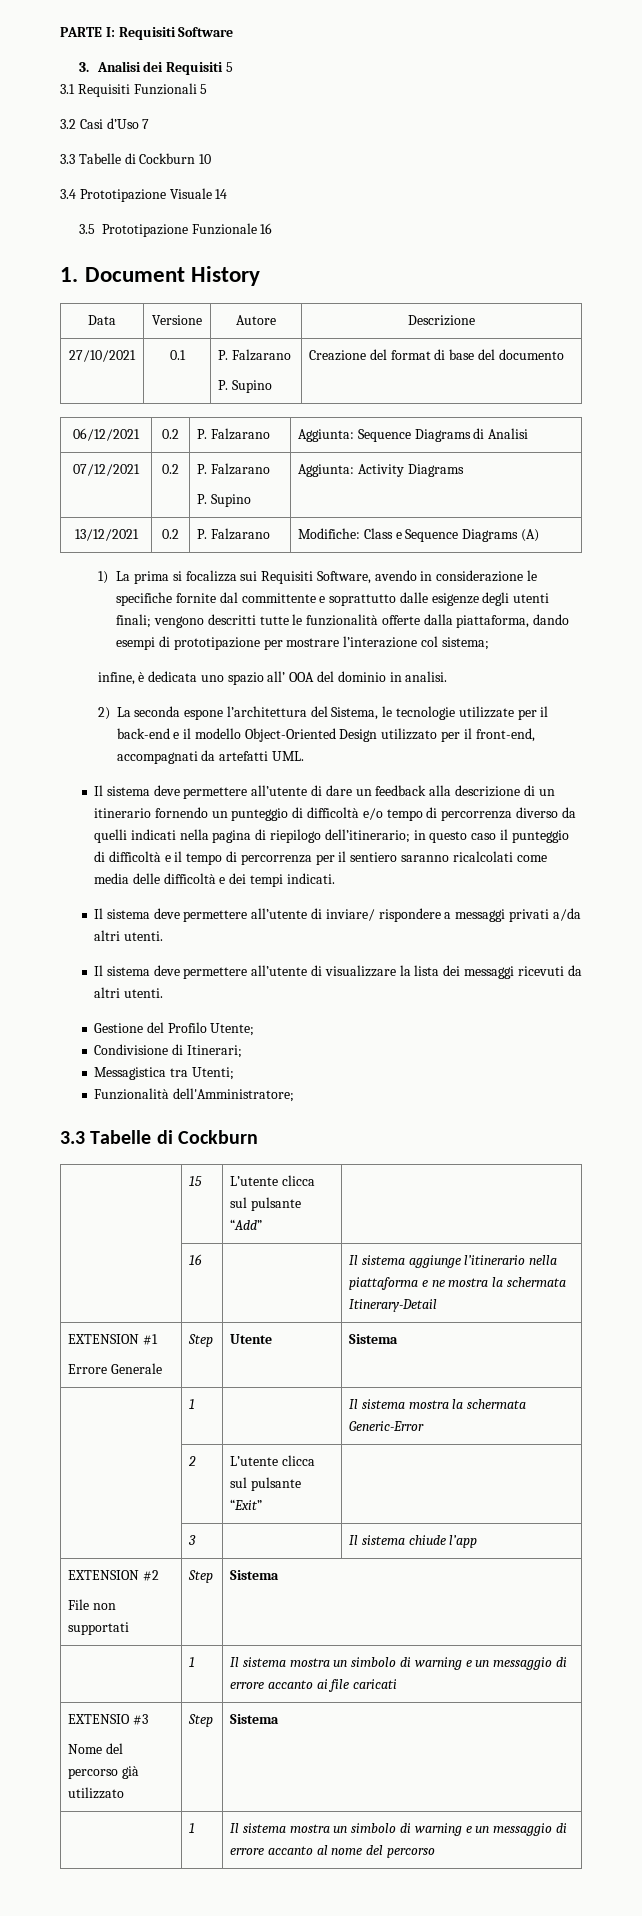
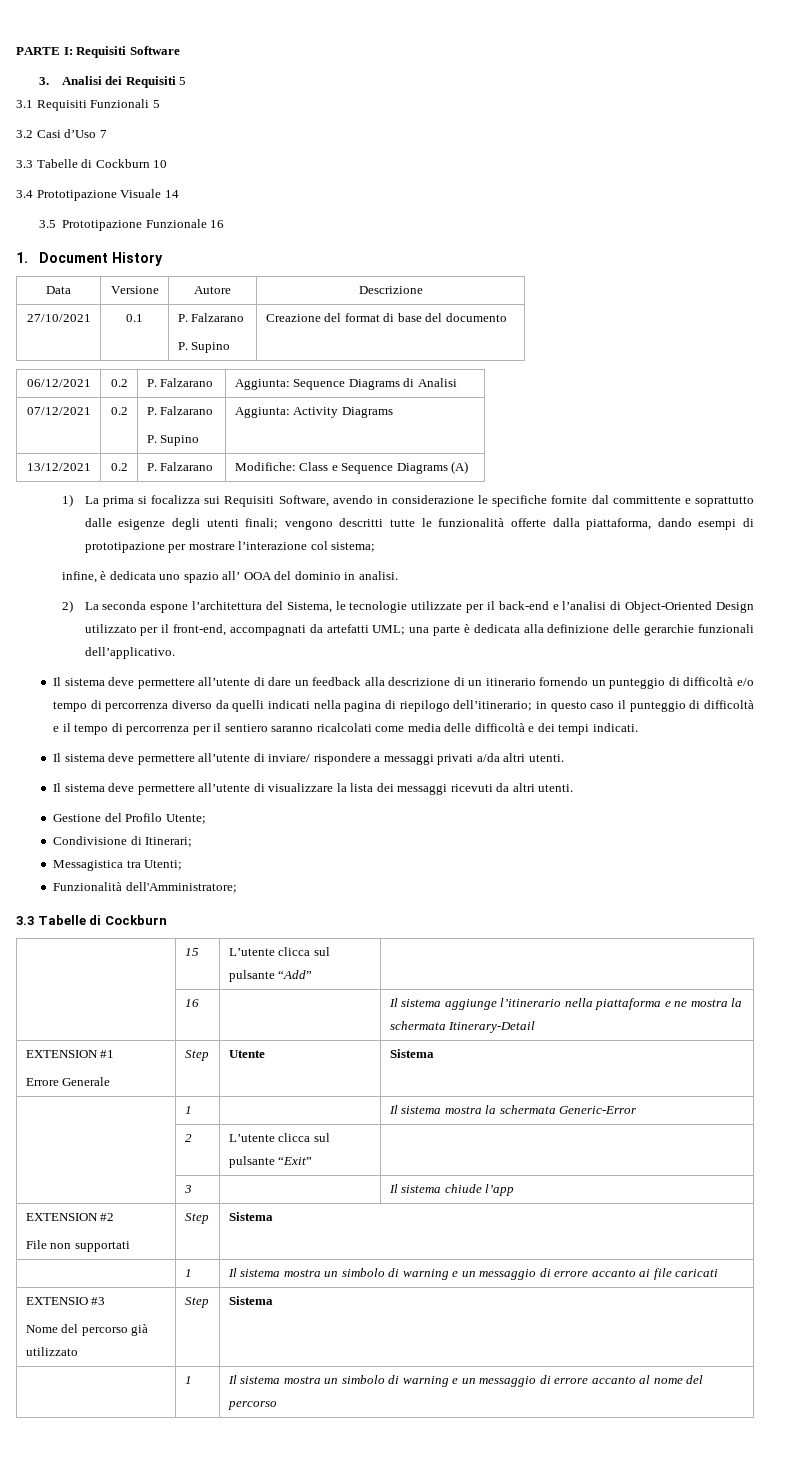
[183,728,241,739] il modello -> [562,601,622,610] l’analisi di
[271,751,304,761] UML. -> [372,624,755,636] [84,647,175,659] UML; una parte è dedicata alla definizione delle gerarchie funzionali dell’applicativo.

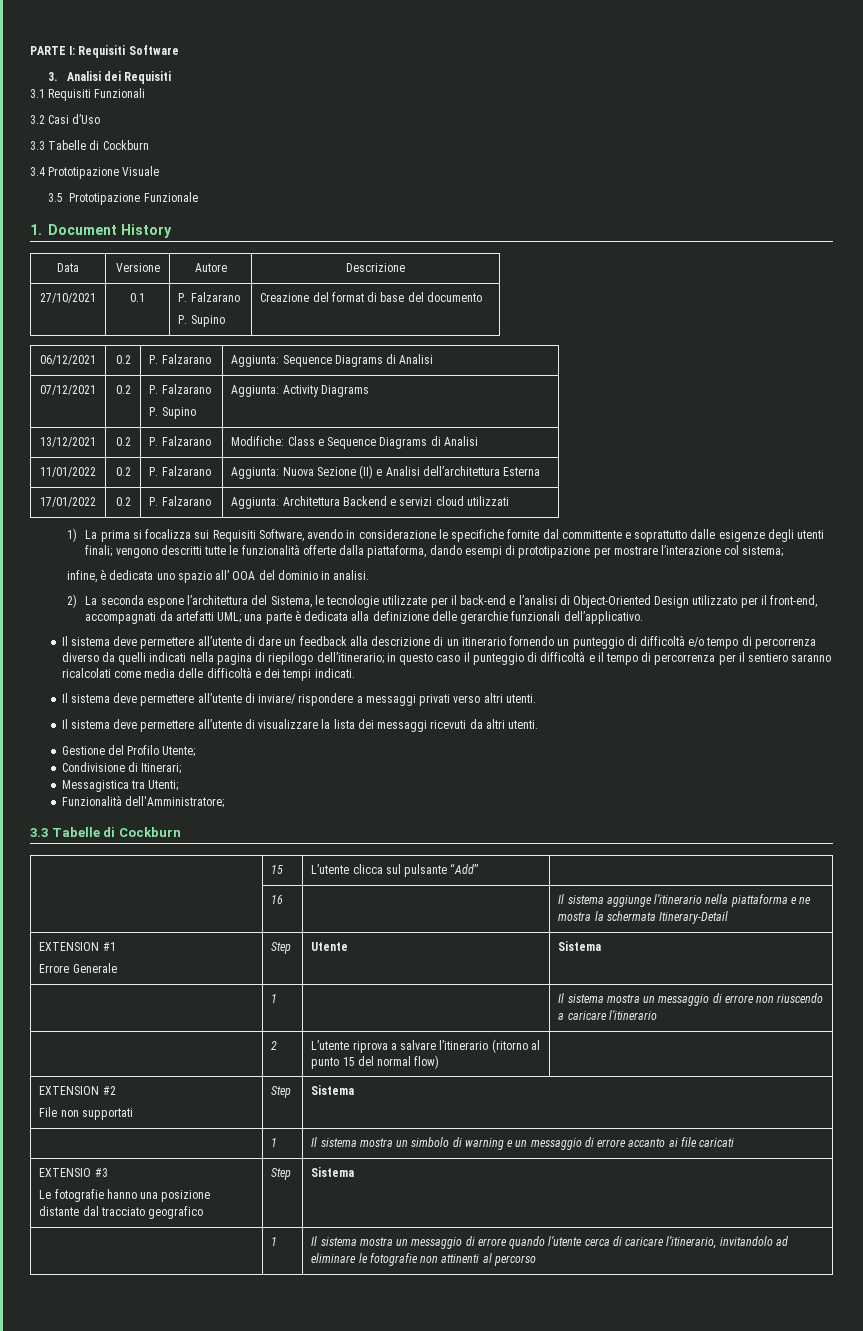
[179,77,187,85] 5 -> (172, 77) none
[152,100,160,108] 5 -> (146, 93) none
[99,130,107,138] [16,159,168,168] 7 // 3.3 Tabelle di Cockburn 10 -> [30,140,149,150] // 3.3 Tabelle di Cockburn
[164,190,179,198] 14 -> (160, 171) none
[210,220,225,228] 16 -> (198, 197) none
[451,461,469,474] (A) -> [430,436,478,446] [40,467,96,477] [115,467,131,476] [149,466,211,476] [231,465,541,479] [40,497,96,507] [115,497,131,506] [149,496,211,506] [231,496,509,509] di Analisi // 11/01/2022 | 0.2 | P. Falzarano | Aggiunta: Nuova Sezione (II) e Analisi dell’architettura Esterna // 17/01/2022 | 0.2 | P. Falzarano | Aggiunta: Architettura Backend e servizi cloud utilizzati
[476,753,500,762] a/da -> [453,695,481,703] verso
[485,1105,638,1114] [184,1134,192,1142] [228,1133,330,1142] [228,1156,313,1168] [183,1185,192,1193] [388,1184,515,1196] la schermata Generic-Error // | 2 | L’utente clicca sul pulsante “Exit” | // | 3 | | Il sistema chiude l’app -> [643,993,824,1006] [558,1010,657,1020] [271,1041,278,1050] [311,1039,540,1053] [311,1055,440,1069] un messaggio di errore non riuscendo a caricare l’itinerario // | 2 | L’utente riprova a salvare l’itinerario (ritorno al punto 15 del normal flow) |
[25,1324,149,1336] [25,1347,78,1356] [184,1297,209,1308] [228,1296,273,1305] [184,1376,192,1384] [227,1375,704,1387] Nome del percorso già utilizzato | Step | Sistema // | 1 | Il sistema mostra un simbolo di warning e un messaggio di errore accanto al nome del -> [39,1189,211,1202] [39,1206,204,1219] [271,1168,292,1180] [311,1167,355,1177] [271,1237,278,1246] [311,1236,788,1249] [311,1253,492,1266] Le fotografie hanno una posizione distante dal tracciato geografico | Step | Sistema // | 1 | Il sistema mostra un messaggio di errore quando l’utente cerca di caricare l’itinerario, invitandolo ad eliminare le fotografie non attinenti al

